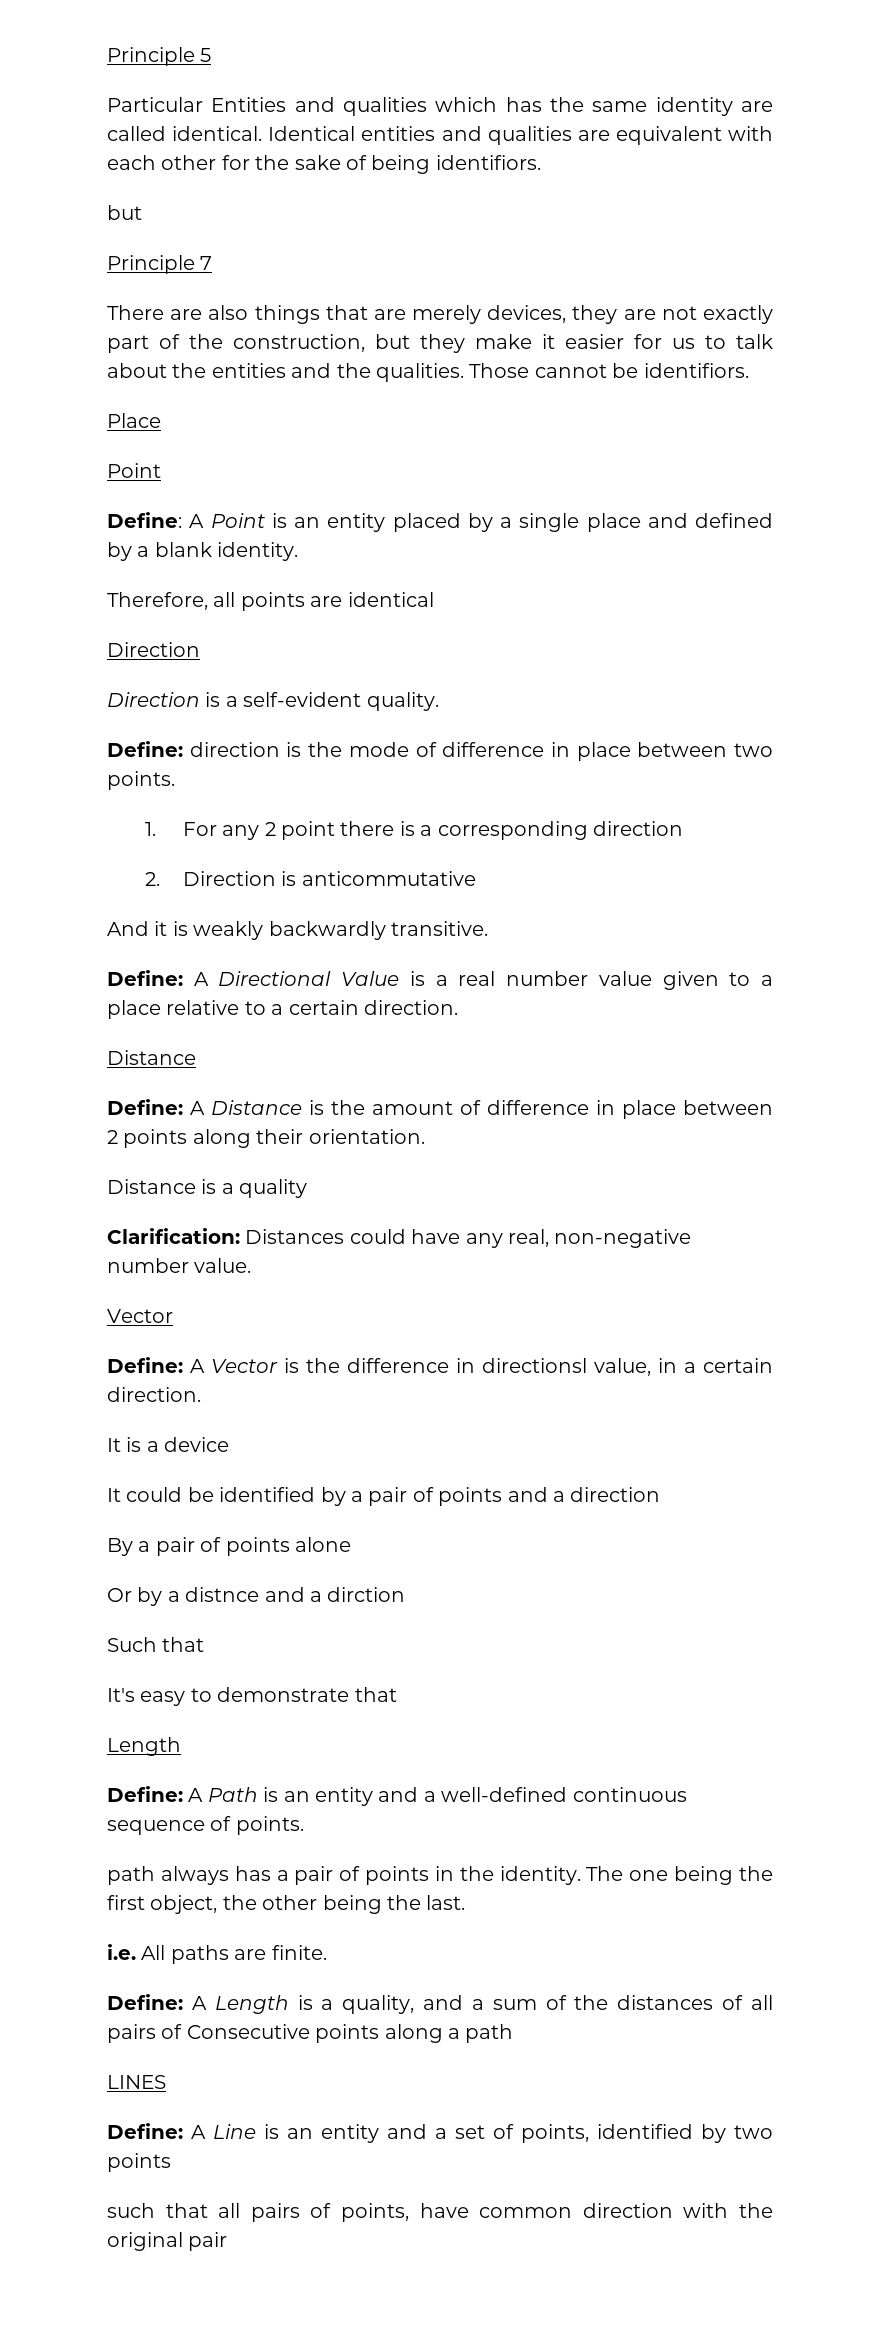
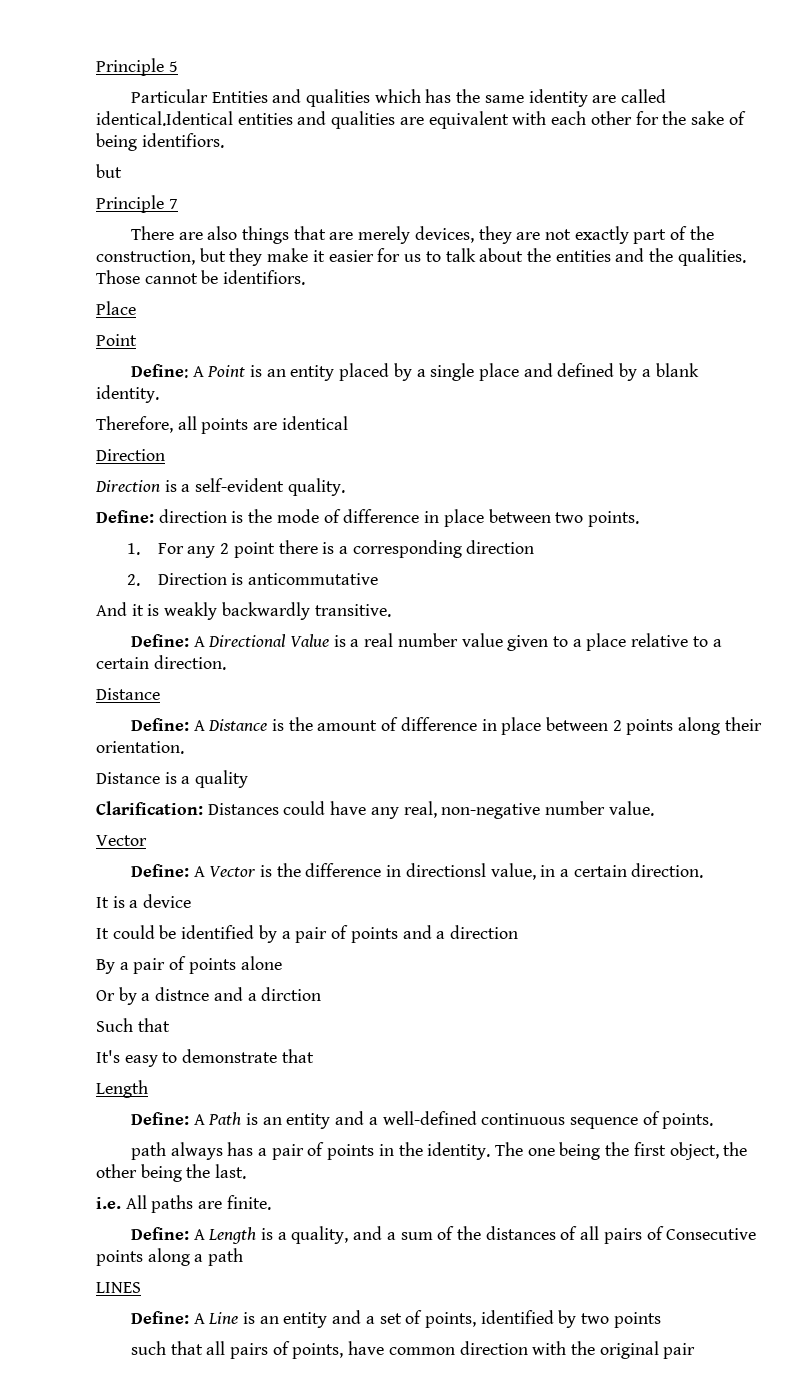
[172,126,356,141] identical. Identical -> [96,111,233,126] identical.Identical

